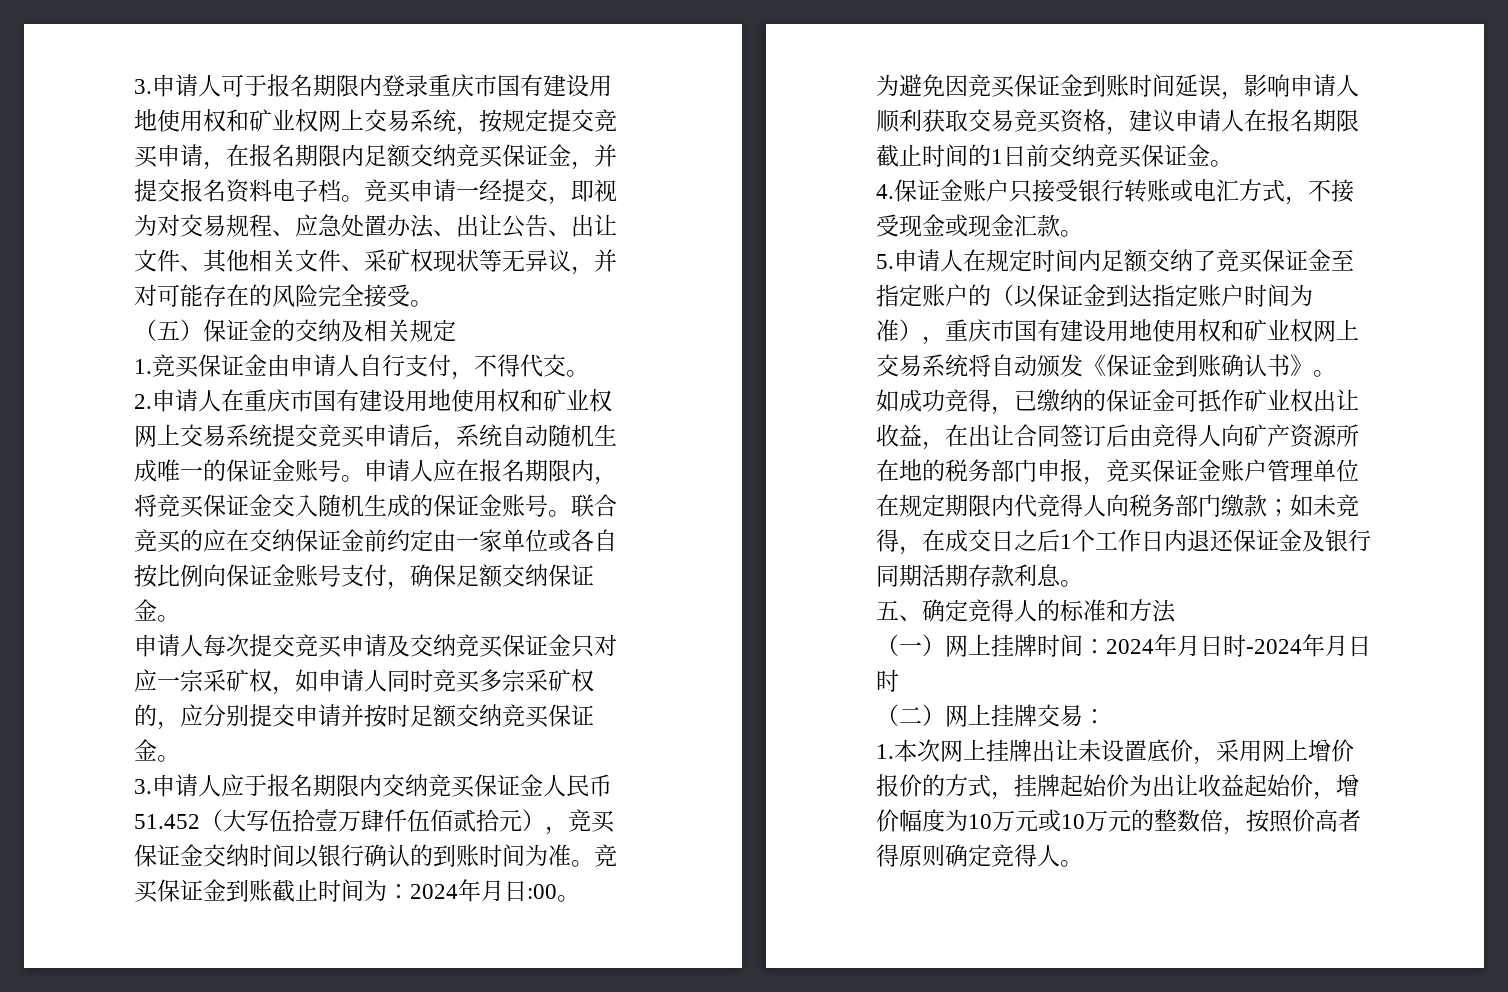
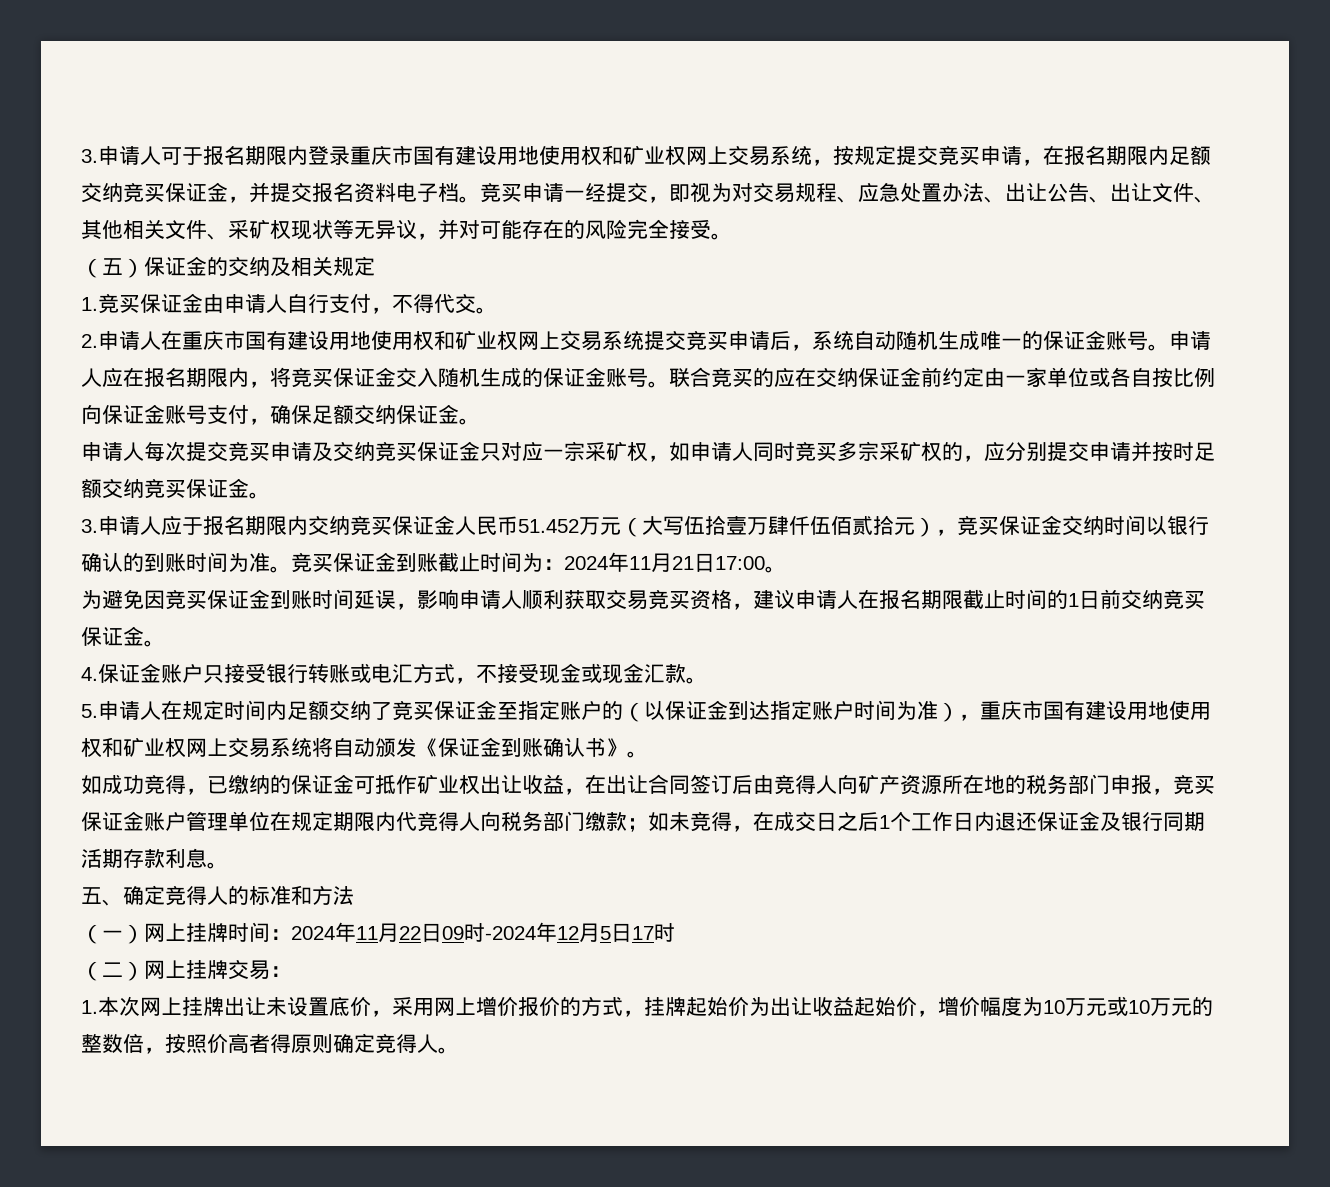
(200, 821) none -> [579,517,621,535] 万元
[481,880,557,902] 月日:00 -> [629,553,765,572] 11月21日17:00
[1177,634,1371,657] 月日时-2024年月日 -> [356,922,654,942] 11月22日09时-2024年12月5日17

